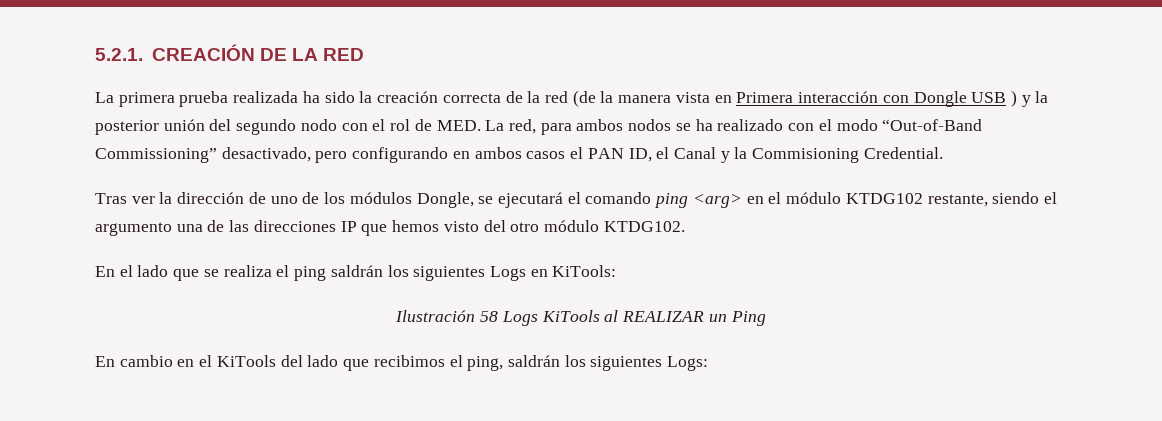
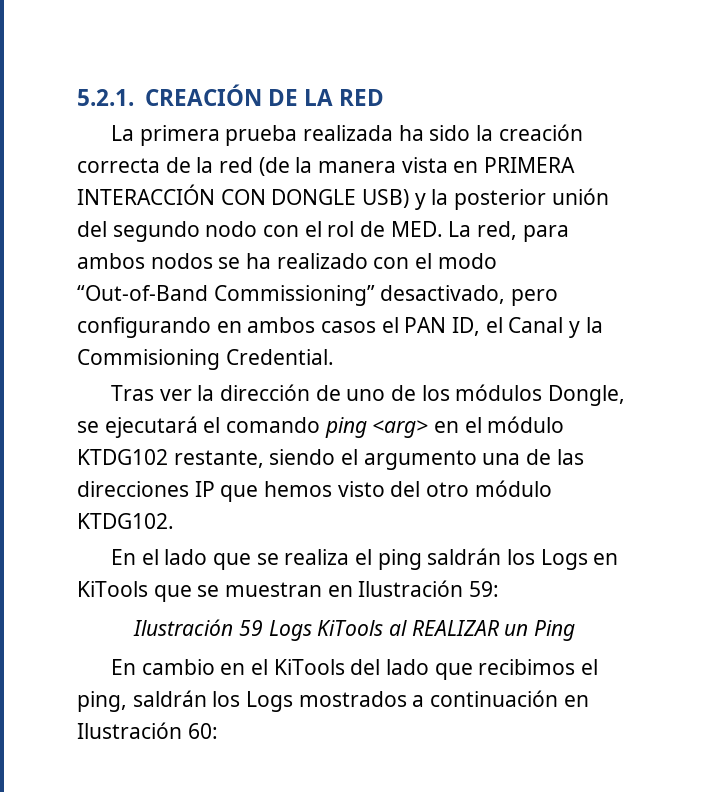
[736,90,1017,107] Primera interacción con Dongle USB ) -> [484,157,576,173] [77,184,410,208] PRIMERA INTERACCIÓN CON DONGLE USB)
[413,266,486,281] siguientes -> (535, 557) none
[552,265,617,277] [395,310,499,322] KiTools: // Ilustración 58 -> [77,580,500,602] [133,619,263,636] KiTools que se muestran en Ilustración 59: // Ilustración 59
[590,356,709,371] siguientes Logs: -> [246,690,589,712] [77,722,218,739] Logs mostrados a continuación en Ilustración 60:

